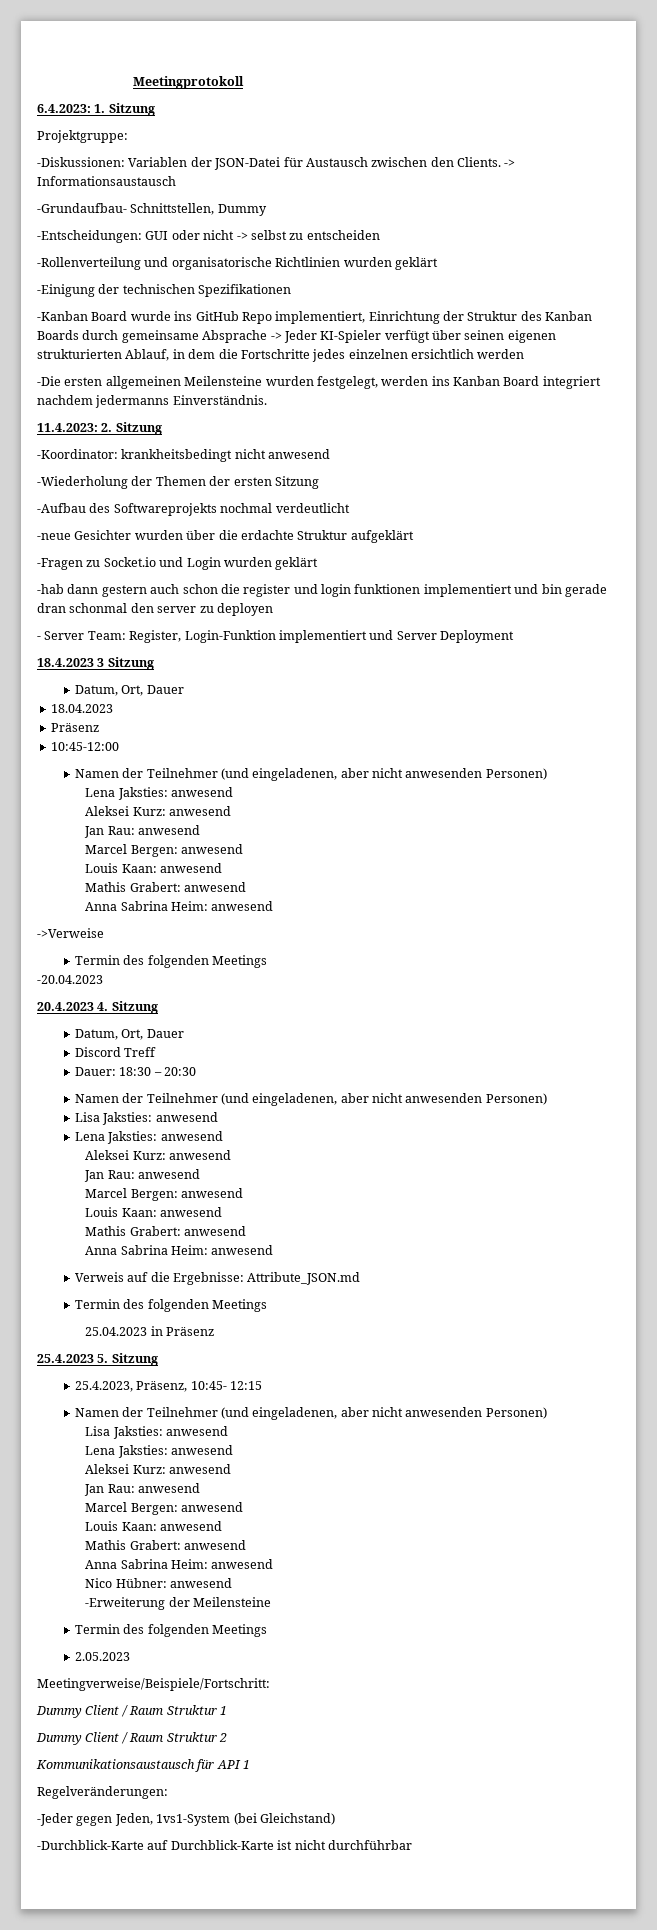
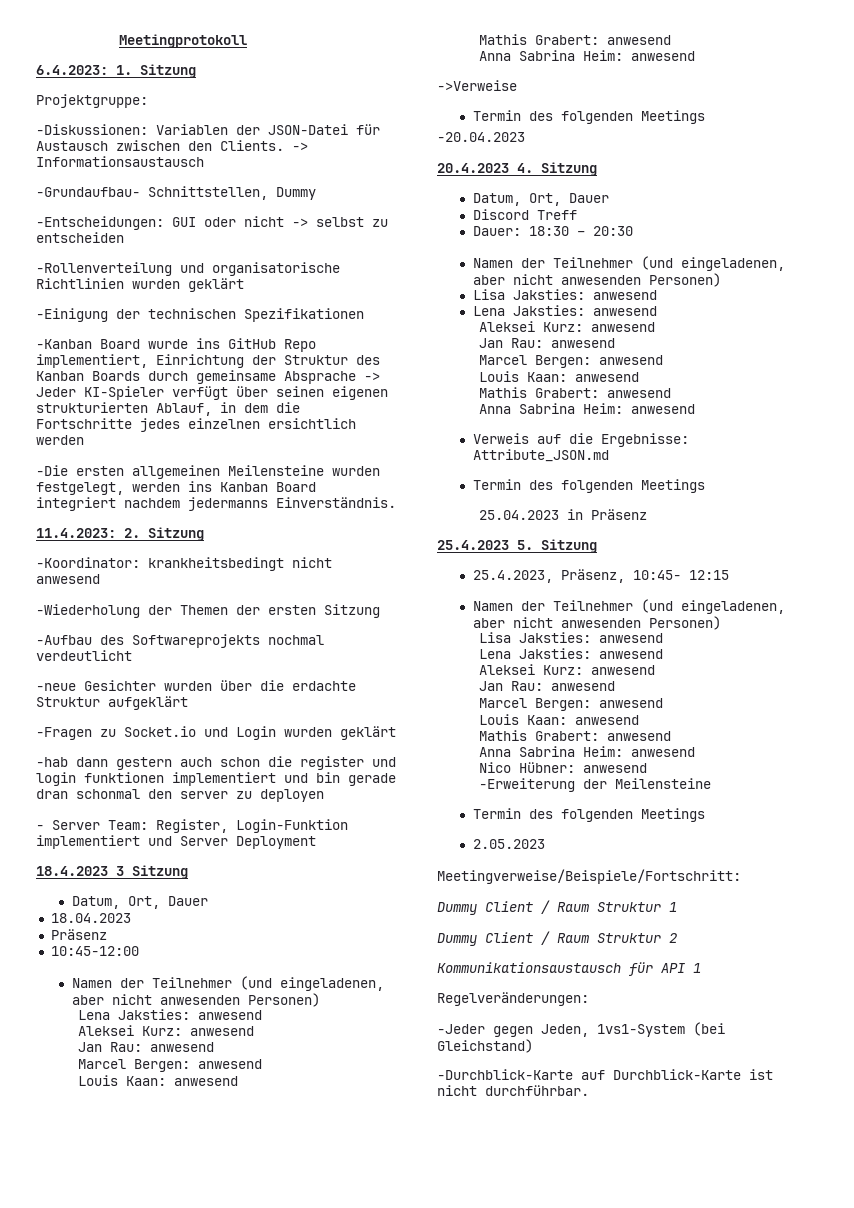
[327,1840,412,1850] durchführbar -> [485,1085,589,1096] durchführbar.

